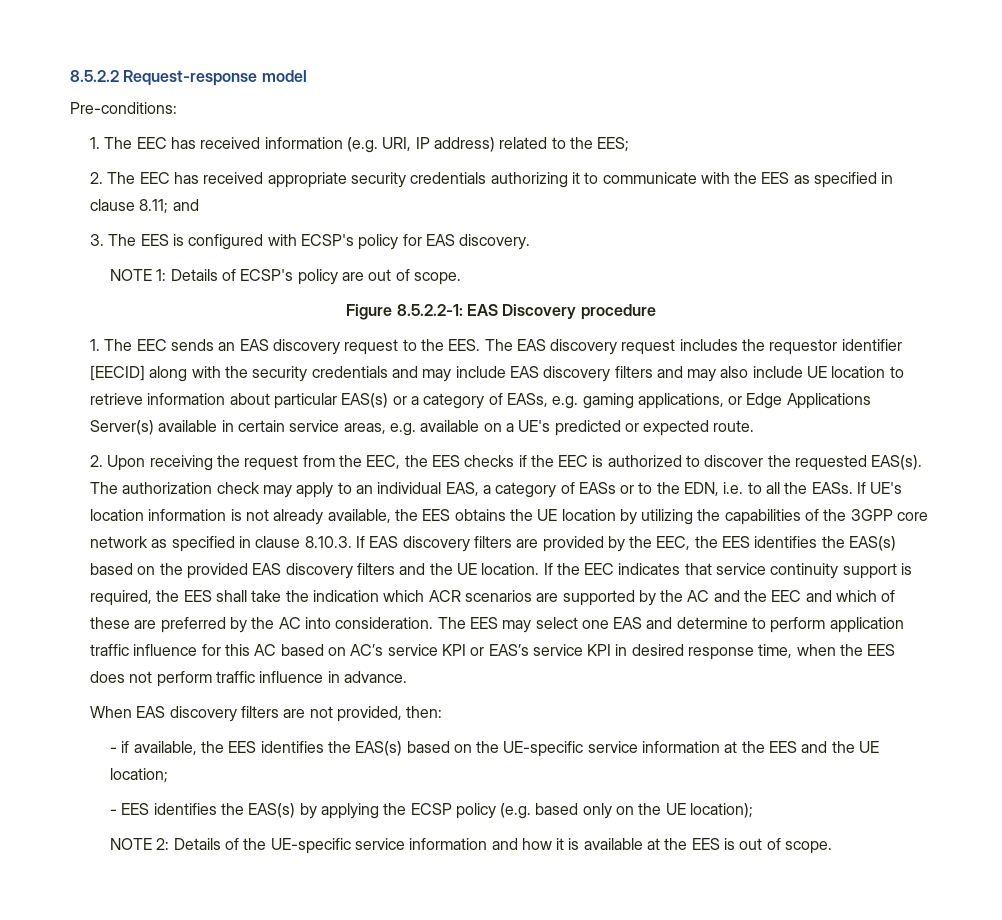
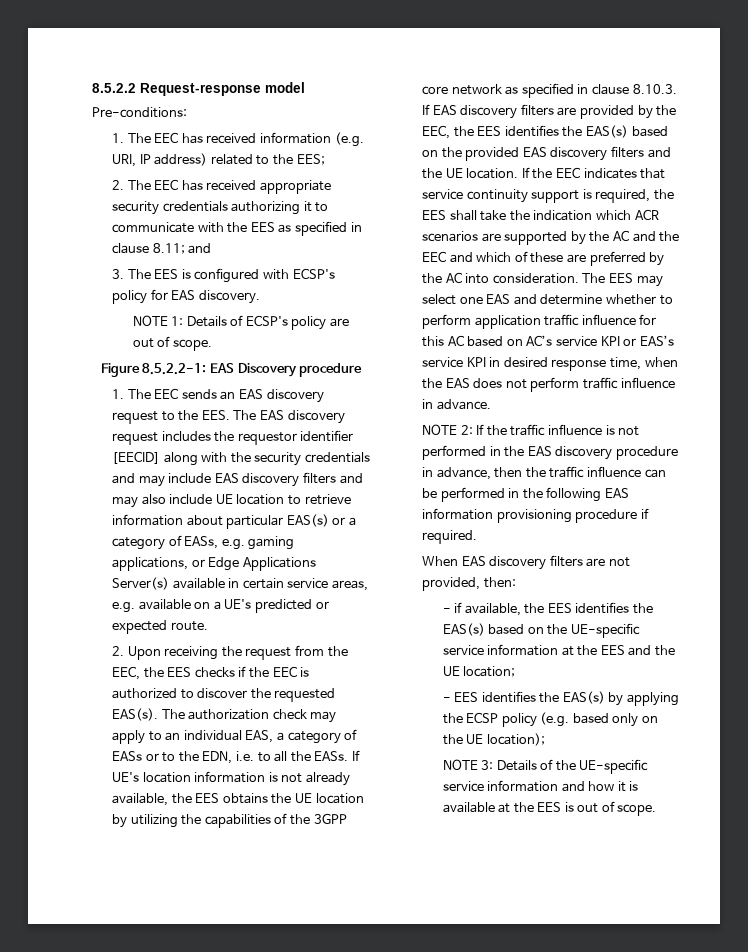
(748, 623) none -> [605,294,656,305] whether
[867,644,896,656] EES -> [445,378,470,388] EAS
(407, 677) none -> [422,424,640,436] [422,445,678,460] [422,466,666,480] [422,487,629,502] [422,508,649,523] [422,530,478,544] // NOTE 2: If the traffic influence is not performed in the EAS discovery procedure in advance, then the traffic influence can be performed in the following EAS information provisioning procedure if required.
[156,838,170,850] 2: -> [481,760,494,770] 3:

